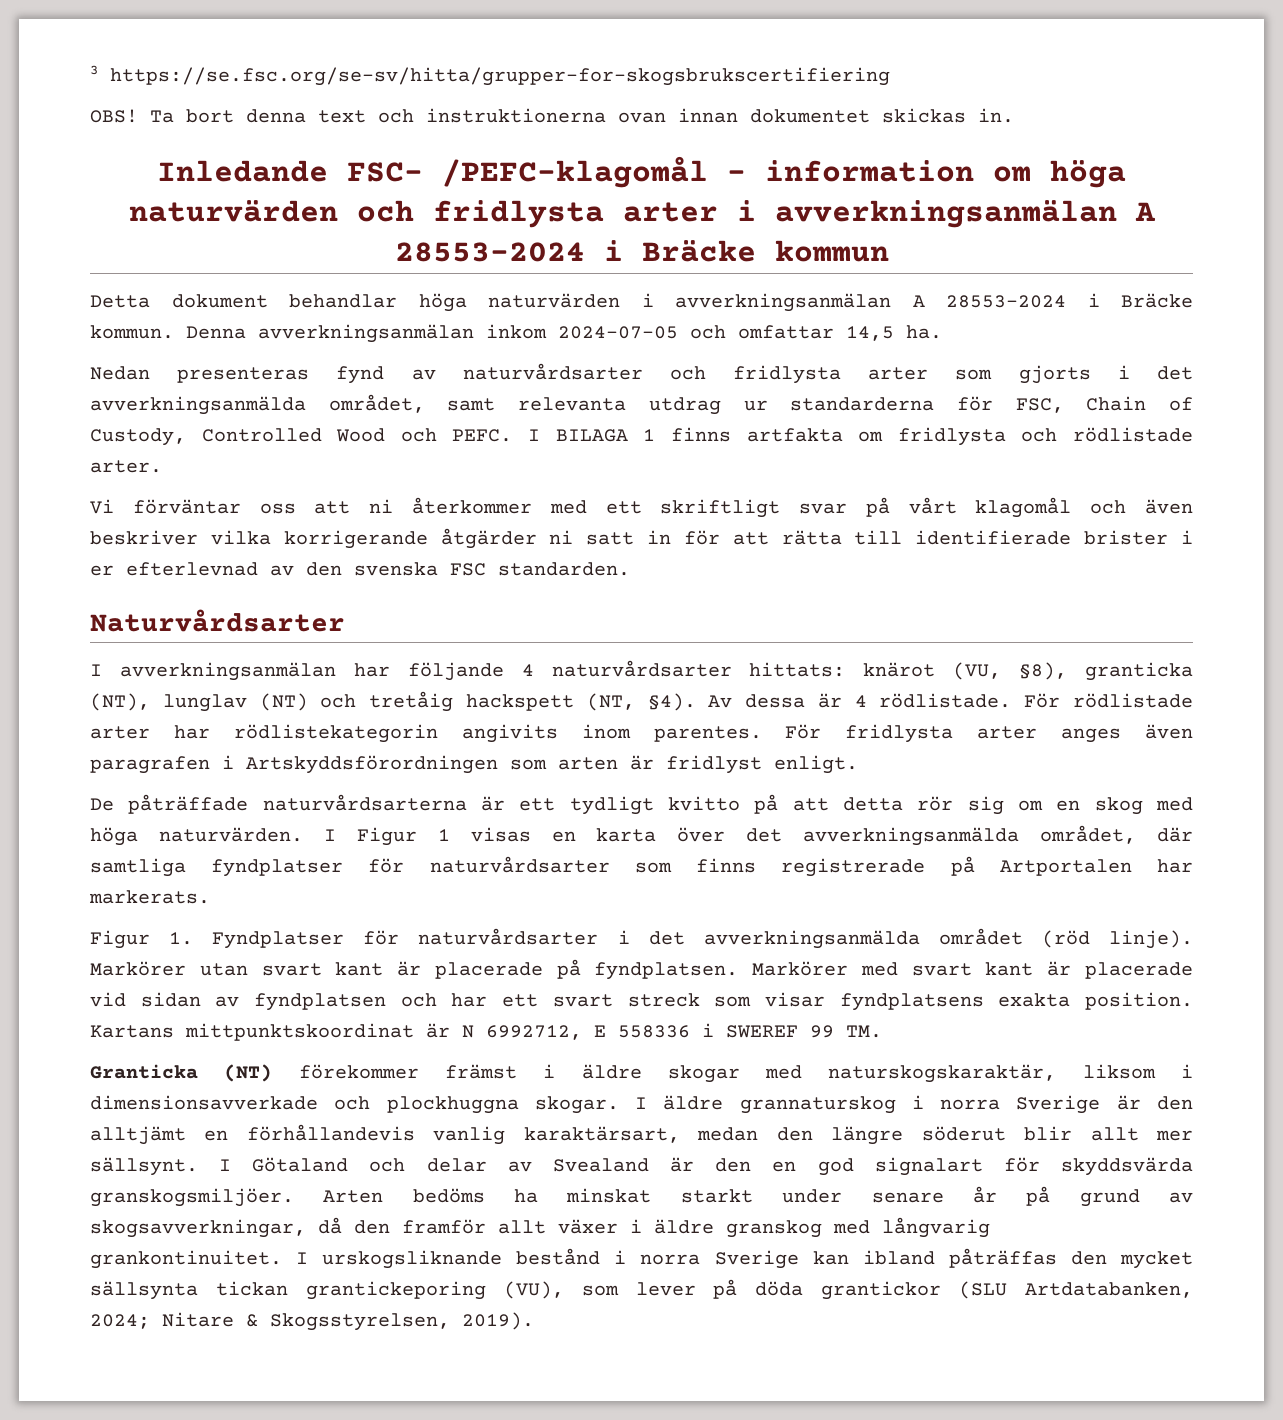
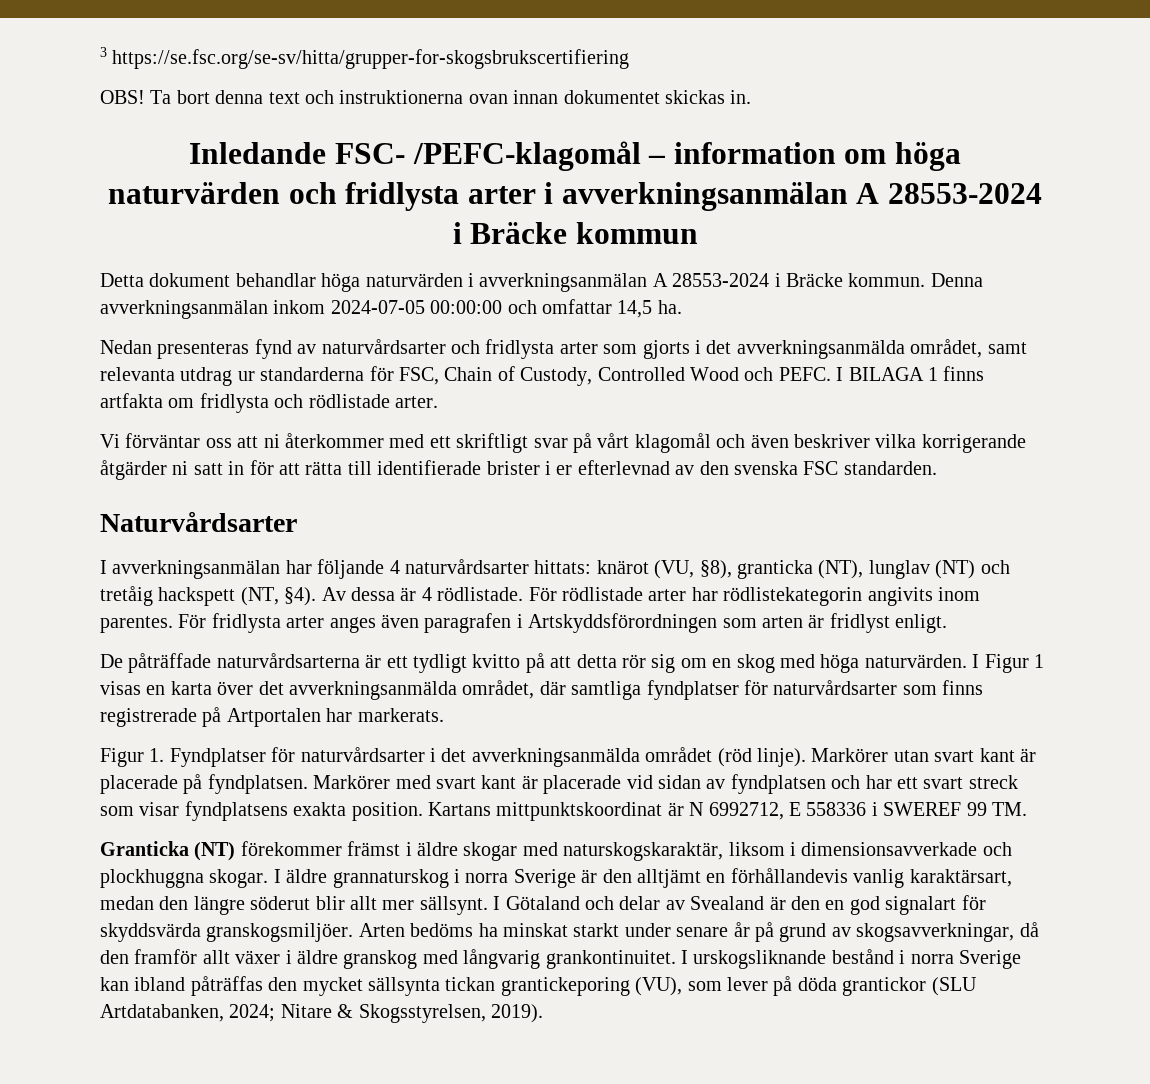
(678, 332) none -> [430,300,503,314] 00:00:00

